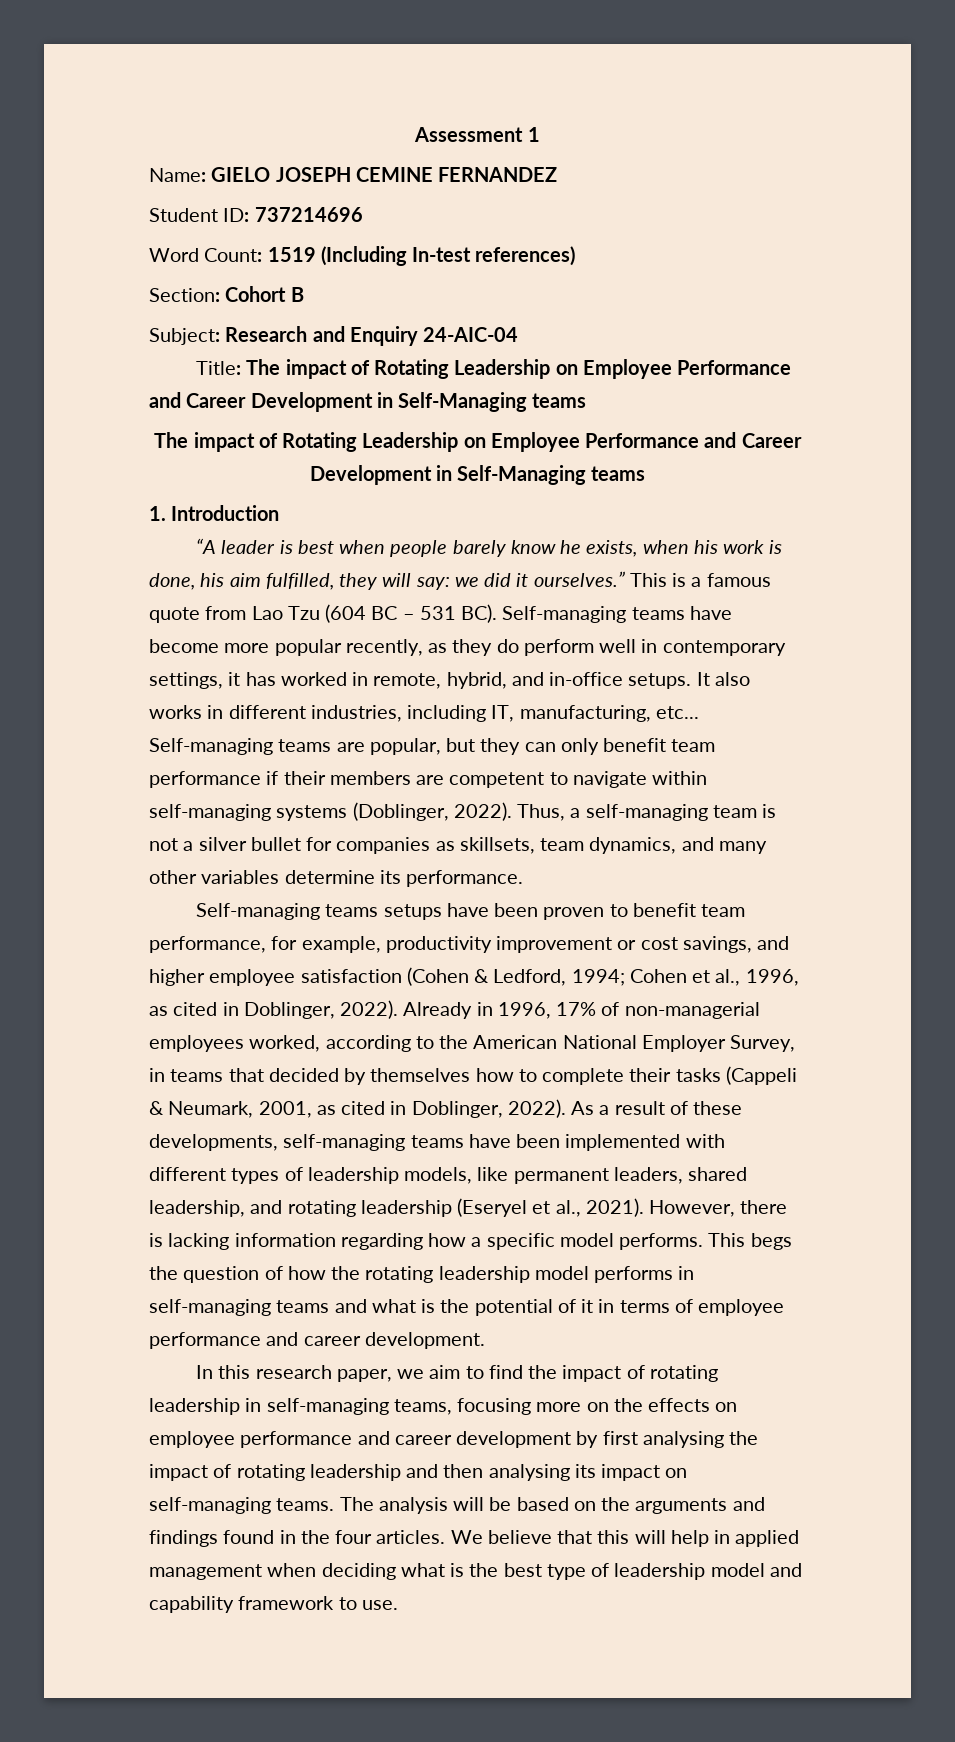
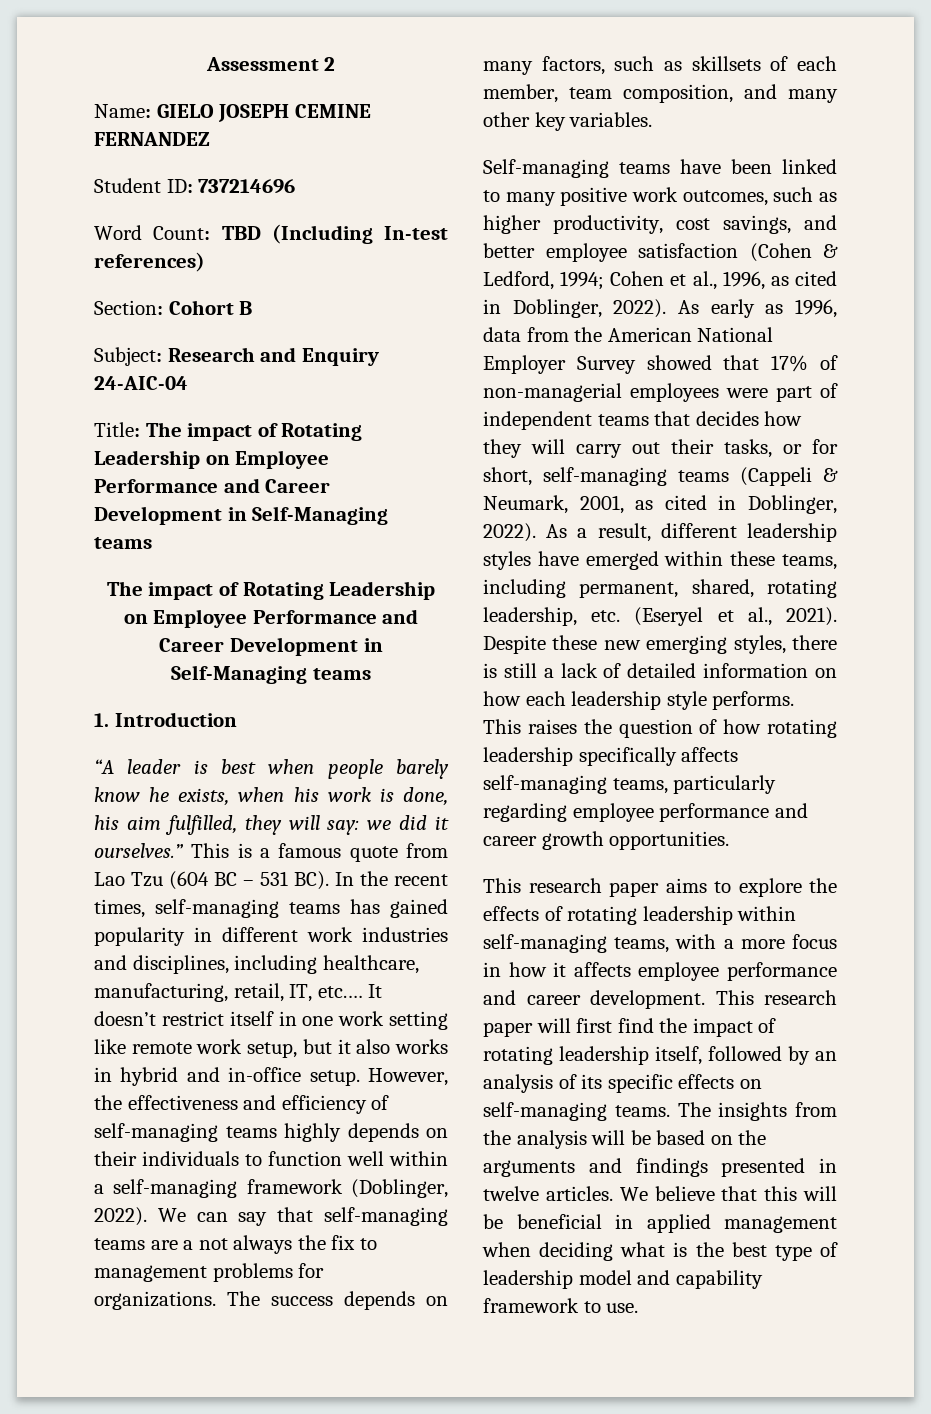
[527,127,540,142] 1 -> [324,57,336,71] 2
[267,247,316,262] 1519 -> [221,226,261,240] TBD
[502,606,732,623] [149,639,786,656] [149,672,750,689] [149,705,699,722] [149,738,716,755] [149,771,708,788] [149,802,777,821] [149,837,767,854] [149,870,524,887] [196,903,746,920] [149,936,637,953] Self-managing teams have become more popular recently, as they do perform well in contemporary settings, it has worked in remote, hybrid, and in-office setups. It also works in different industries, including IT, manufacturing, etc... Self-managing teams are popular, but they can only benefit team performance if their members are competent to navigate within self-managing systems (Doblinger, 2022). Thus, a self-managing team is not a silver bullet for companies as skillsets, team dynamics, and many other variables determine its performance. // Self-managing teams setups have been proven to benefit team performance, for example, productivity improvement or -> [335,871,448,886] [94,899,448,918] [94,927,448,946] [94,955,419,974] [94,983,383,1002] [94,1011,449,1030] [94,1039,449,1058] [94,1067,449,1086] [94,1095,390,1114] [94,1123,448,1142] [94,1151,448,1166] [94,1179,448,1198] [94,1207,449,1226] [94,1235,377,1254] [94,1263,325,1282] [94,1291,448,1310] [483,56,837,75] [483,84,838,103] [483,112,653,131] [483,159,837,178] [483,187,837,206] [483,215,663,234] In the recent times, self-managing teams has gained popularity in different work industries and disciplines, including healthcare, manufacturing, retail, IT, etc.… It doesn’t restrict itself in one work setting like remote work setup, but it also works in hybrid and in-office setup. However, the effectiveness and efficiency of self-managing teams highly depends on their individuals to function well within a self-managing framework (Doblinger, 2022). We can say that self-managing teams are a not always the fix to management problems for organizations. The success depends on many factors, such as skillsets of each member, team composition, and many other key variables. // Self-managing teams have been linked to many positive work outcomes, such as higher productivity,
[149,969,205,986] higher -> [483,243,535,258] better
[403,1002,760,1019] [149,1035,796,1052] [149,1068,721,1085] Already in 1996, 17% of non-managerial employees worked, according to the American National Employer Survey, in teams that decided by themselves how to complete their tasks -> [678,299,837,318] [483,327,774,342] [483,355,838,374] [483,383,838,402] [483,411,803,430] [483,439,838,458] [483,467,729,486] As early as 1996, data from the American National Employer Survey showed that 17% of non-managerial employees were part of independent teams that decides how they will carry out their tasks, or for short, self-managing teams
[614,1101,743,1115] [149,1134,725,1151] [149,1167,748,1184] [149,1198,788,1217] [149,1233,614,1250] result of these developments, self-managing teams have been implemented with different types of leadership models, like permanent leaders, shared leadership, and rotating leadership (Eseryel et al., 2021). However, there is lacking information regarding how a specific model -> [597,523,837,542] [483,551,837,570] [483,579,837,598] [483,607,837,626] [483,635,837,654] [483,663,837,678] [483,691,707,710] result, different leadership styles have emerged within these teams, including permanent, shared, rotating leadership, etc. (Eseryel et al., 2021). Despite these new emerging styles, there is still a lack of detailed information on how each leadership style
[750,1233,792,1250] begs -> [527,719,577,734] raises
[331,1266,695,1283] [149,1299,693,1316] the rotating leadership model performs in self-managing teams and what is the potential of it in terms of -> [767,719,837,738] [483,747,739,766] [483,775,777,794] [483,803,808,822] [483,831,730,850] [483,878,837,897] [483,906,797,925] [483,934,837,953] [483,962,631,977] rotating leadership specifically affects self-managing teams, particularly regarding employee performance and career growth opportunities. // This research paper aims to explore the effects of rotating leadership within self-managing teams, with a more focus in how it affects
[196,1365,484,1382] // In this research paper, we aim to -> [715,990,837,1005] [483,1018,613,1037] This research paper will first
[245,1398,738,1415] [149,1431,759,1448] [149,1464,688,1481] [149,1497,374,1514] in self-managing teams, focusing more on the effects on employee performance and career development by first analysing the impact of rotating leadership and then analysing its impact on self-managing teams. The -> [655,1046,837,1065] [483,1074,762,1093] [483,1102,837,1121] [483,1130,511,1145] itself, followed by an analysis of its specific effects on self-managing teams. The insights from the
[223,1530,373,1544] found in the four -> [721,1158,837,1177] [483,1186,539,1201] presented in twelve
[670,1530,709,1547] help -> [483,1214,602,1229] be beneficial

